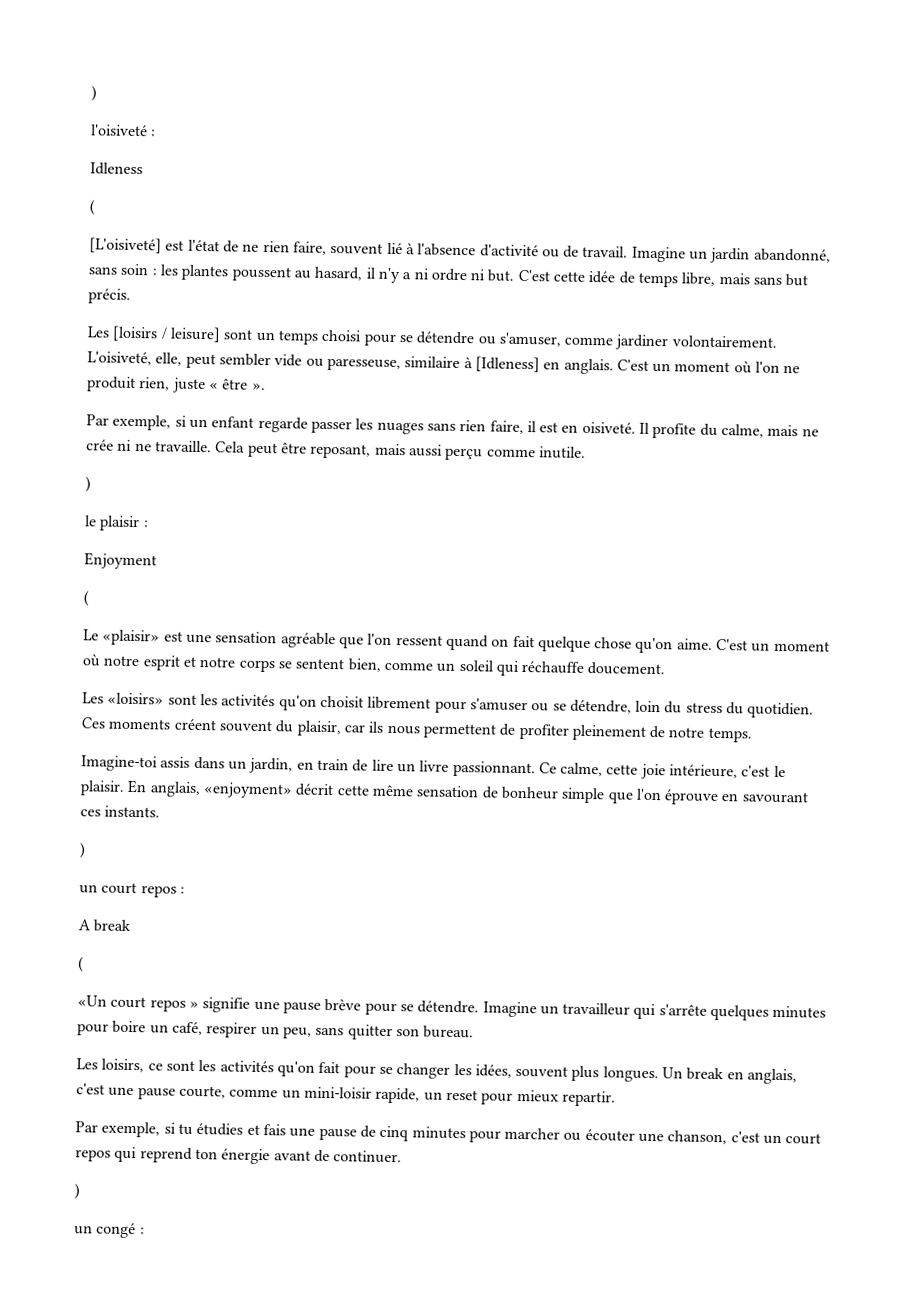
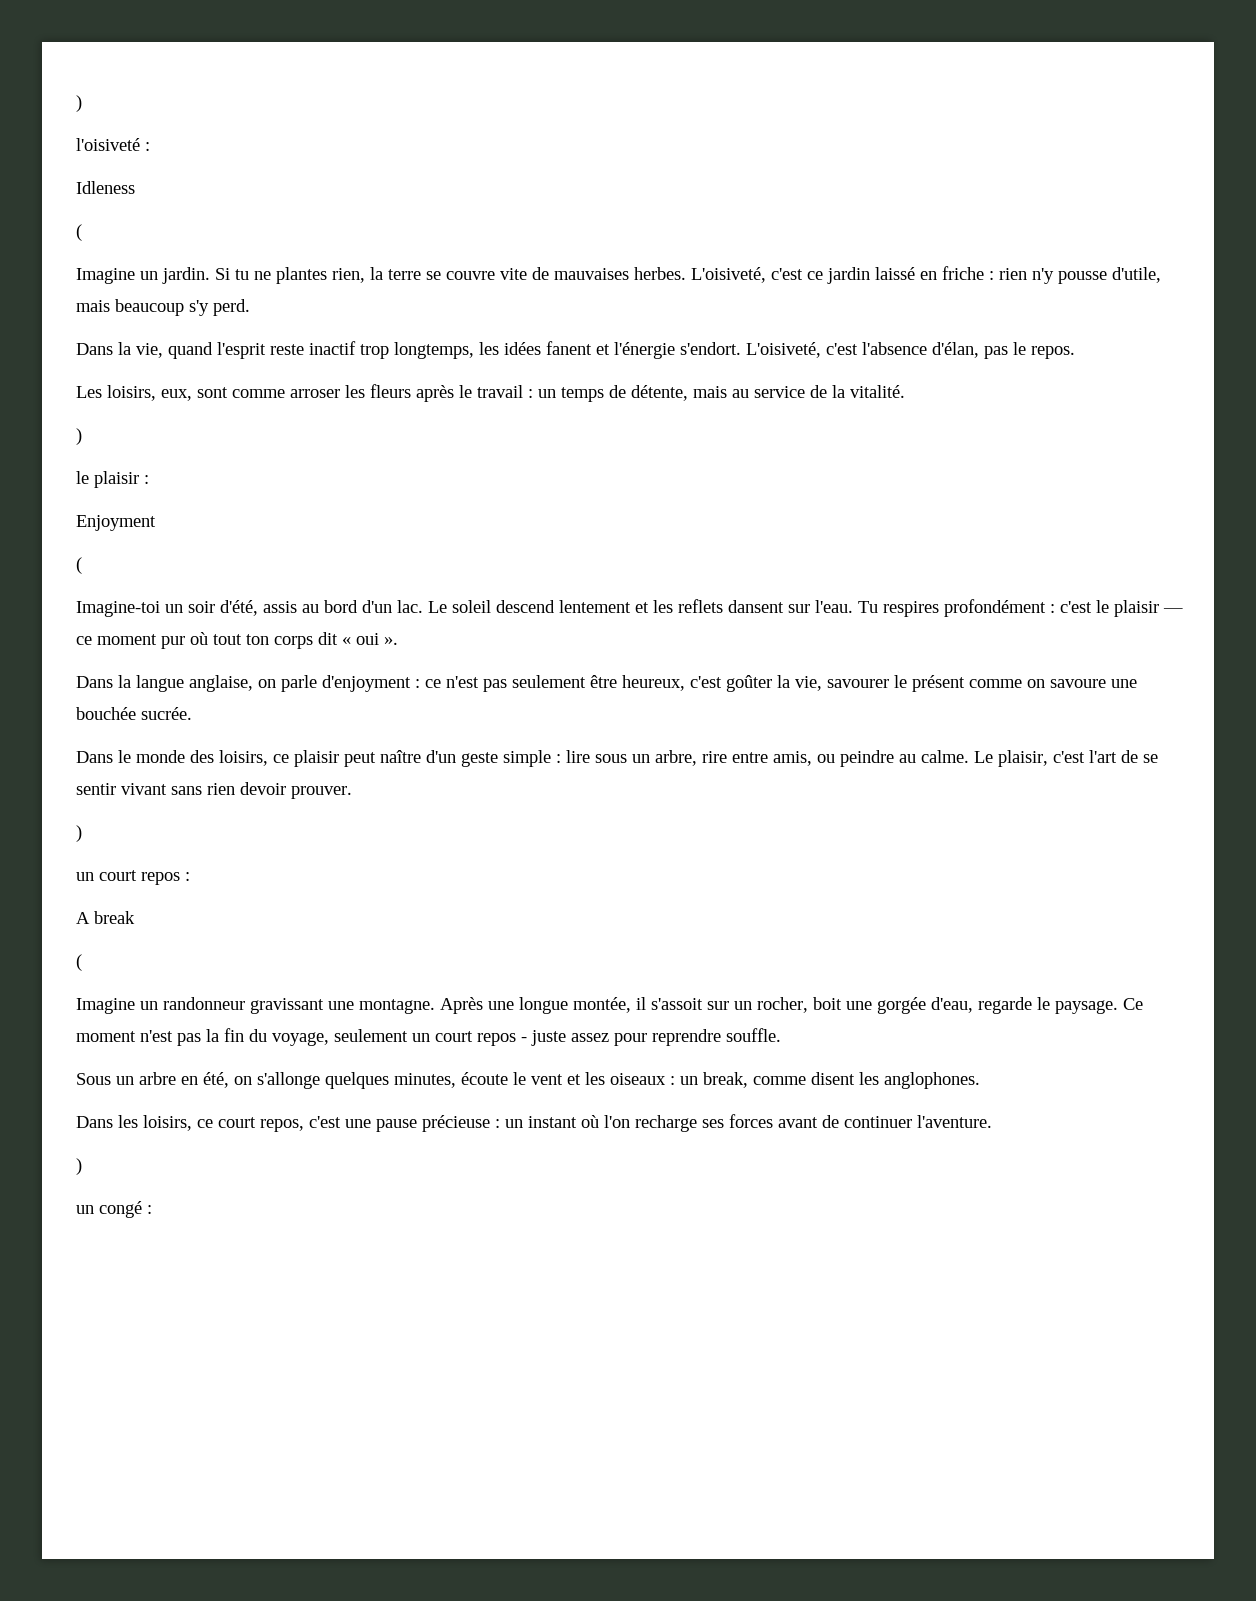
[89,237,831,264] [88,263,809,288] [88,288,131,304] [87,325,777,351] [87,351,801,375] [87,376,266,394] [86,414,819,439] [86,439,586,461] [L'oisiveté] est l'état de ne rien faire, souvent lié à l'absence d'activité ou de travail. Imagine un jardin abandonné, sans soin : les plantes poussent au hasard, il n'y a ni ordre ni but. C'est cette idée de temps libre, mais sans but précis. // Les [loisirs / leisure] sont un temps choisi pour se détendre ou s'amuser, comme jardiner volontairement. L'oisiveté, elle, peut sembler vide ou paresseuse, similaire à [Idleness] en anglais. C'est un moment où l'on ne produit rien, juste « être ». // Par exemple, si un enfant regarde passer les nuages sans rien faire, il est en oisiveté. Il profite du calme, mais ne crée ni ne travaille. Cela peut être reposant, mais aussi perçu comme inutile. -> [76,266,1161,284] [76,299,250,316] [76,341,1075,359] [76,384,905,402] Imagine un jardin. Si tu ne plantes rien, la terre se couvre vite de mauvaises herbes. L'oisiveté, c'est ce jardin laissé en friche : rien n'y pousse d'utile, mais beaucoup s'y perd. // Dans la vie, quand l'esprit reste inactif trop longtemps, les idées fanent et l'énergie s'endort. L'oisiveté, c'est l'absence d'élan, pas le repos. // Les loisirs, eux, sont comme arroser les fleurs après le travail : un temps de détente, mais au service de la vitalité.
[83,629,830,654] [82,654,666,676] [82,692,815,719] [81,717,752,743] [81,755,786,780] [80,779,808,806] [80,805,161,818] Le «plaisir» est une sensation agréable que l'on ressent quand on fait quelque chose qu'on aime. C'est un moment où notre esprit et notre corps se sentent bien, comme un soleil qui réchauffe doucement. // Les «loisirs» sont les activités qu'on choisit librement pour s'amuser ou se détendre, loin du stress du quotidien. Ces moments créent souvent du plaisir, car ils nous permettent de profiter pleinement de notre temps. // Imagine-toi assis dans un jardin, en train de lire un livre passionnant. Ce calme, cette joie intérieure, c'est le plaisir. En anglais, «enjoyment» décrit cette même sensation de bonheur simple que l'on éprouve en savourant ces instants. -> [76,599,1183,617] [76,632,398,649] [76,675,1137,692] [76,707,192,720] [76,750,1158,767] [76,782,352,799] Imagine-toi un soir d'été, assis au bord d'un lac. Le soleil descend lentement et les reflets dansent sur l'eau. Tu respires profondément : c'est le plaisir — ce moment pur où tout ton corps dit « oui ». // Dans la langue anglaise, on parle d'enjoyment : ce n'est pas seulement être heureux, c'est goûter la vie, savourer le présent comme on savoure une bouchée sucrée. // Dans le monde des loisirs, ce plaisir peut naître d'un geste simple : lire sous un arbre, rire entre amis, ou peindre au calme. Le plaisir, c'est l'art de se sentir vivant sans rien devoir prouver.
[77,995,827,1021] [77,1020,475,1041] [76,1058,798,1085] [76,1083,616,1107] [75,1121,822,1145] [75,1146,403,1165] «Un court repos » signifie une pause brève pour se détendre. Imagine un travailleur qui s'arrête quelques minutes pour boire un café, respirer un peu, sans quitter son bureau. // Les loisirs, ce sont les activités qu'on fait pour se changer les idées, souvent plus longues. Un break en anglais, c'est une pause courte, comme un mini-loisir rapide, un reset pour mieux repartir. // Par exemple, si tu étudies et fais une pause de cinq minutes pour marcher ou écouter une chanson, c'est un court repos qui reprend ton énergie avant de continuer. -> [76,997,1143,1014] [76,1028,781,1046] [76,1072,980,1089] [76,1114,992,1132] Imagine un randonneur gravissant une montagne. Après une longue montée, il s'assoit sur un rocher, boit une gorgée d'eau, regarde le paysage. Ce moment n'est pas la fin du voyage, seulement un court repos - juste assez pour reprendre souffle. // Sous un arbre en été, on s'allonge quelques minutes, écoute le vent et les oiseaux : un break, comme disent les anglophones. // Dans les loisirs, ce court repos, c'est une pause précieuse : un instant où l'on recharge ses forces avant de continuer l'aventure.

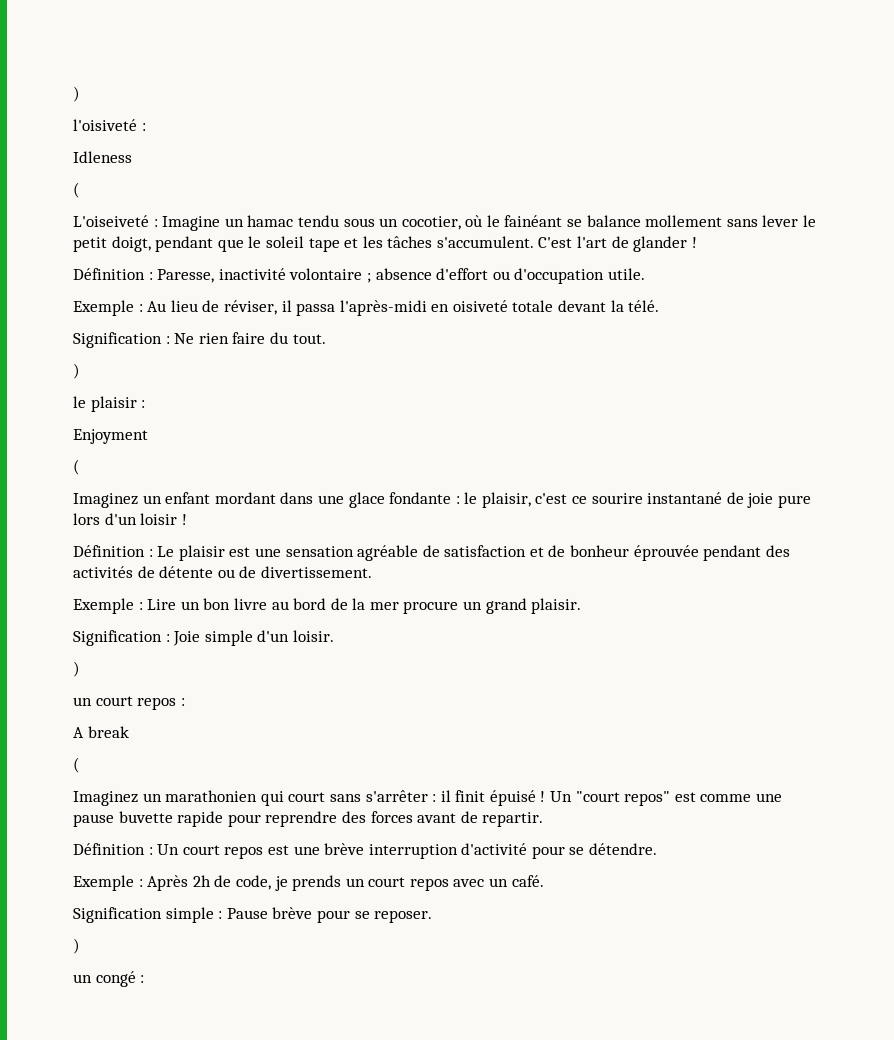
[76,266,1161,284] [76,299,250,316] [76,341,1075,359] [76,384,905,402] Imagine un jardin. Si tu ne plantes rien, la terre se couvre vite de mauvaises herbes. L'oisiveté, c'est ce jardin laissé en friche : rien n'y pousse d'utile, mais beaucoup s'y perd. // Dans la vie, quand l'esprit reste inactif trop longtemps, les idées fanent et l'énergie s'endort. L'oisiveté, c'est l'absence d'élan, pas le repos. // Les loisirs, eux, sont comme arroser les fleurs après le travail : un temps de détente, mais au service de la vitalité. -> [73,215,817,231] [73,236,697,252] [73,268,645,284] [73,300,660,316] [73,332,326,348] L'oiseiveté : Imagine un hamac tendu sous un cocotier, où le fainéant se balance mollement sans lever le petit doigt, pendant que le soleil tape et les tâches s'accumulent. C'est l'art de glander ! // Définition : Paresse, inactivité volontaire ; absence d'effort ou d'occupation utile. // Exemple : Au lieu de réviser, il passa l'après-midi en oisiveté totale devant la télé. // Signification : Ne rien faire du tout.
[76,599,1183,617] [76,632,398,649] [76,675,1137,692] [76,707,192,720] [76,750,1158,767] [76,782,352,799] Imagine-toi un soir d'été, assis au bord d'un lac. Le soleil descend lentement et les reflets dansent sur l'eau. Tu respires profondément : c'est le plaisir — ce moment pur où tout ton corps dit « oui ». // Dans la langue anglaise, on parle d'enjoyment : ce n'est pas seulement être heureux, c'est goûter la vie, savourer le présent comme on savoure une bouchée sucrée. // Dans le monde des loisirs, ce plaisir peut naître d'un geste simple : lire sous un arbre, rire entre amis, ou peindre au calme. Le plaisir, c'est l'art de se sentir vivant sans rien devoir prouver. -> [73,492,812,508] [73,513,187,525] [73,545,790,561] [73,566,372,578] [73,598,582,614] [73,630,334,646] Imaginez un enfant mordant dans une glace fondante : le plaisir, c'est ce sourire instantané de joie pure lors d'un loisir ! // Définition : Le plaisir est une sensation agréable de satisfaction et de bonheur éprouvée pendant des activités de détente ou de divertissement. // Exemple : Lire un bon livre au bord de la mer procure un grand plaisir. // Signification : Joie simple d'un loisir.
[76,997,1143,1014] [76,1028,781,1046] [76,1072,980,1089] [76,1114,992,1132] Imagine un randonneur gravissant une montagne. Après une longue montée, il s'assoit sur un rocher, boit une gorgée d'eau, regarde le paysage. Ce moment n'est pas la fin du voyage, seulement un court repos - juste assez pour reprendre souffle. // Sous un arbre en été, on s'allonge quelques minutes, écoute le vent et les oiseaux : un break, comme disent les anglophones. // Dans les loisirs, ce court repos, c'est une pause précieuse : un instant où l'on recharge ses forces avant de continuer l'aventure. -> [73,790,783,806] [73,811,544,827] [73,843,658,859] [73,875,544,891] [73,907,433,923] Imaginez un marathonien qui court sans s'arrêter : il finit épuisé ! Un "court repos" est comme une pause buvette rapide pour reprendre des forces avant de repartir. // Définition : Un court repos est une brève interruption d'activité pour se détendre. // Exemple : Après 2h de code, je prends un court repos avec un café. // Signification simple : Pause brève pour se reposer.

